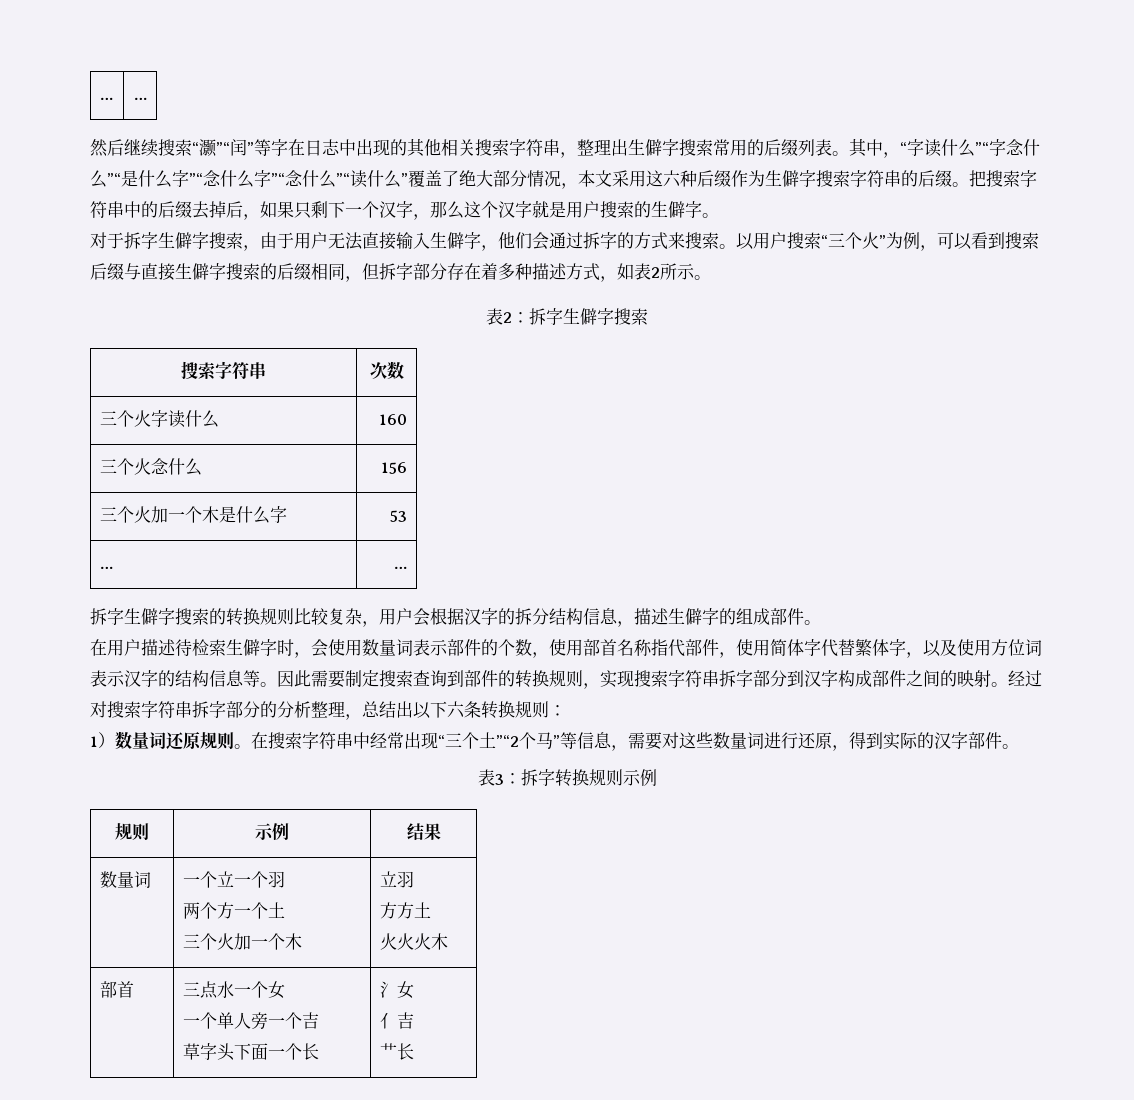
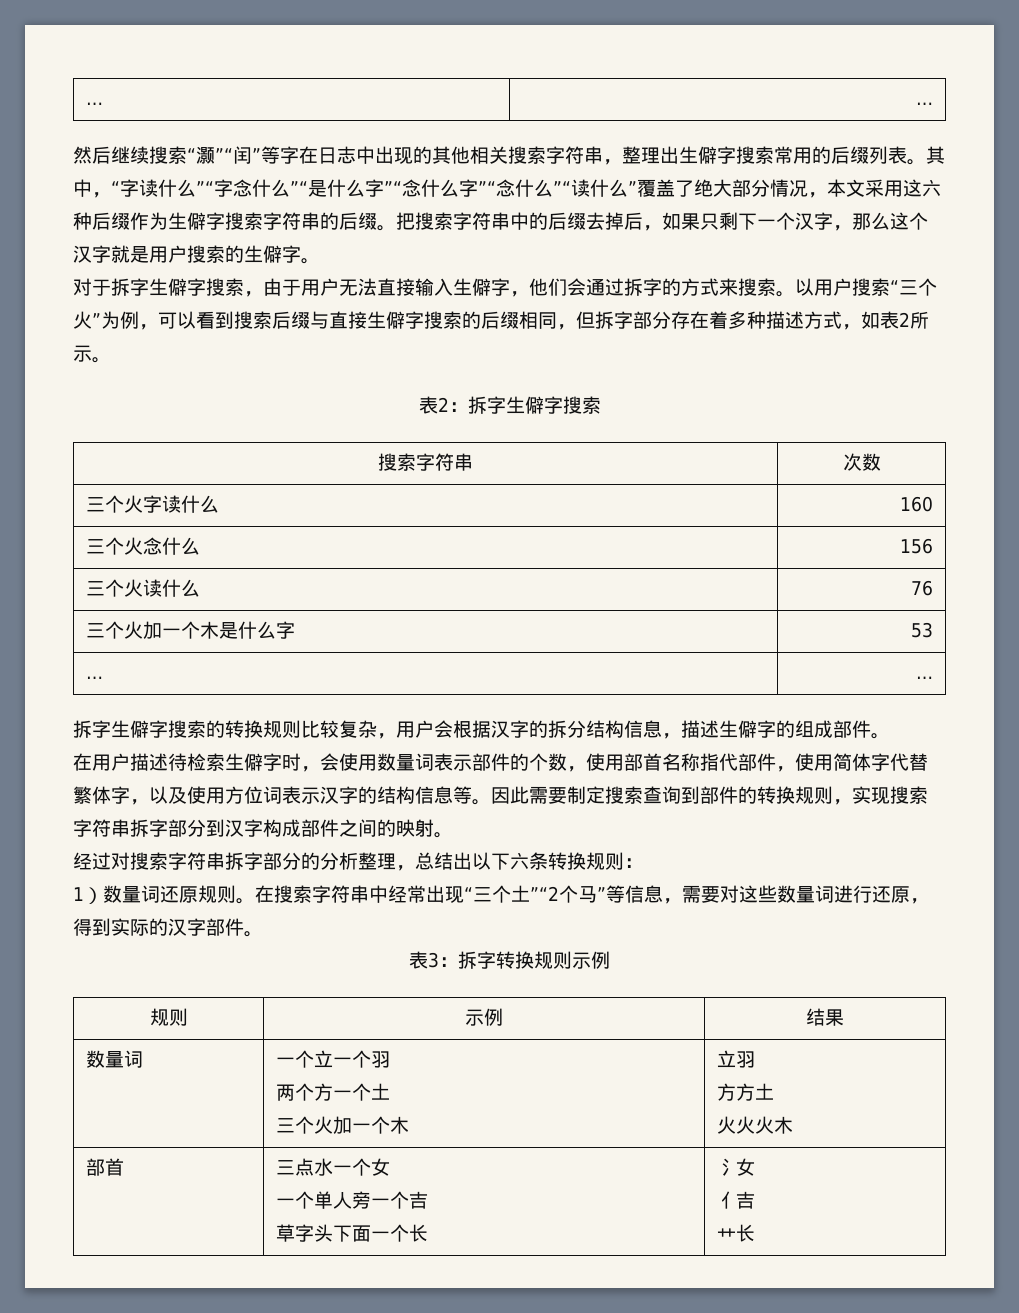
(408, 468) none -> [86,579,201,597] [910,580,933,596] // 三个火读什么 | 76
(1008, 684) none -> (453, 835) //

